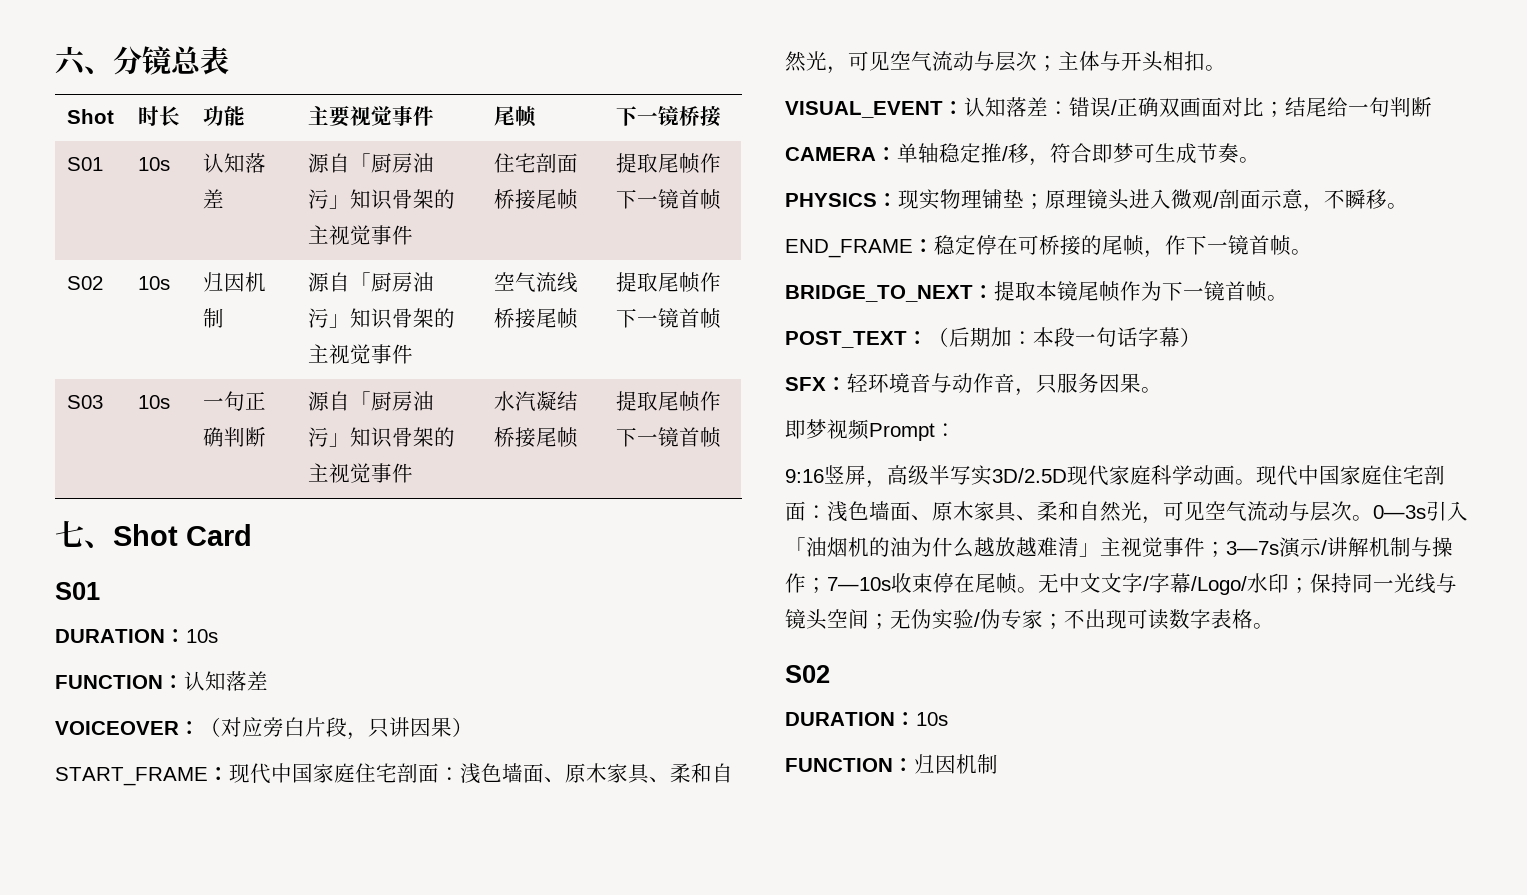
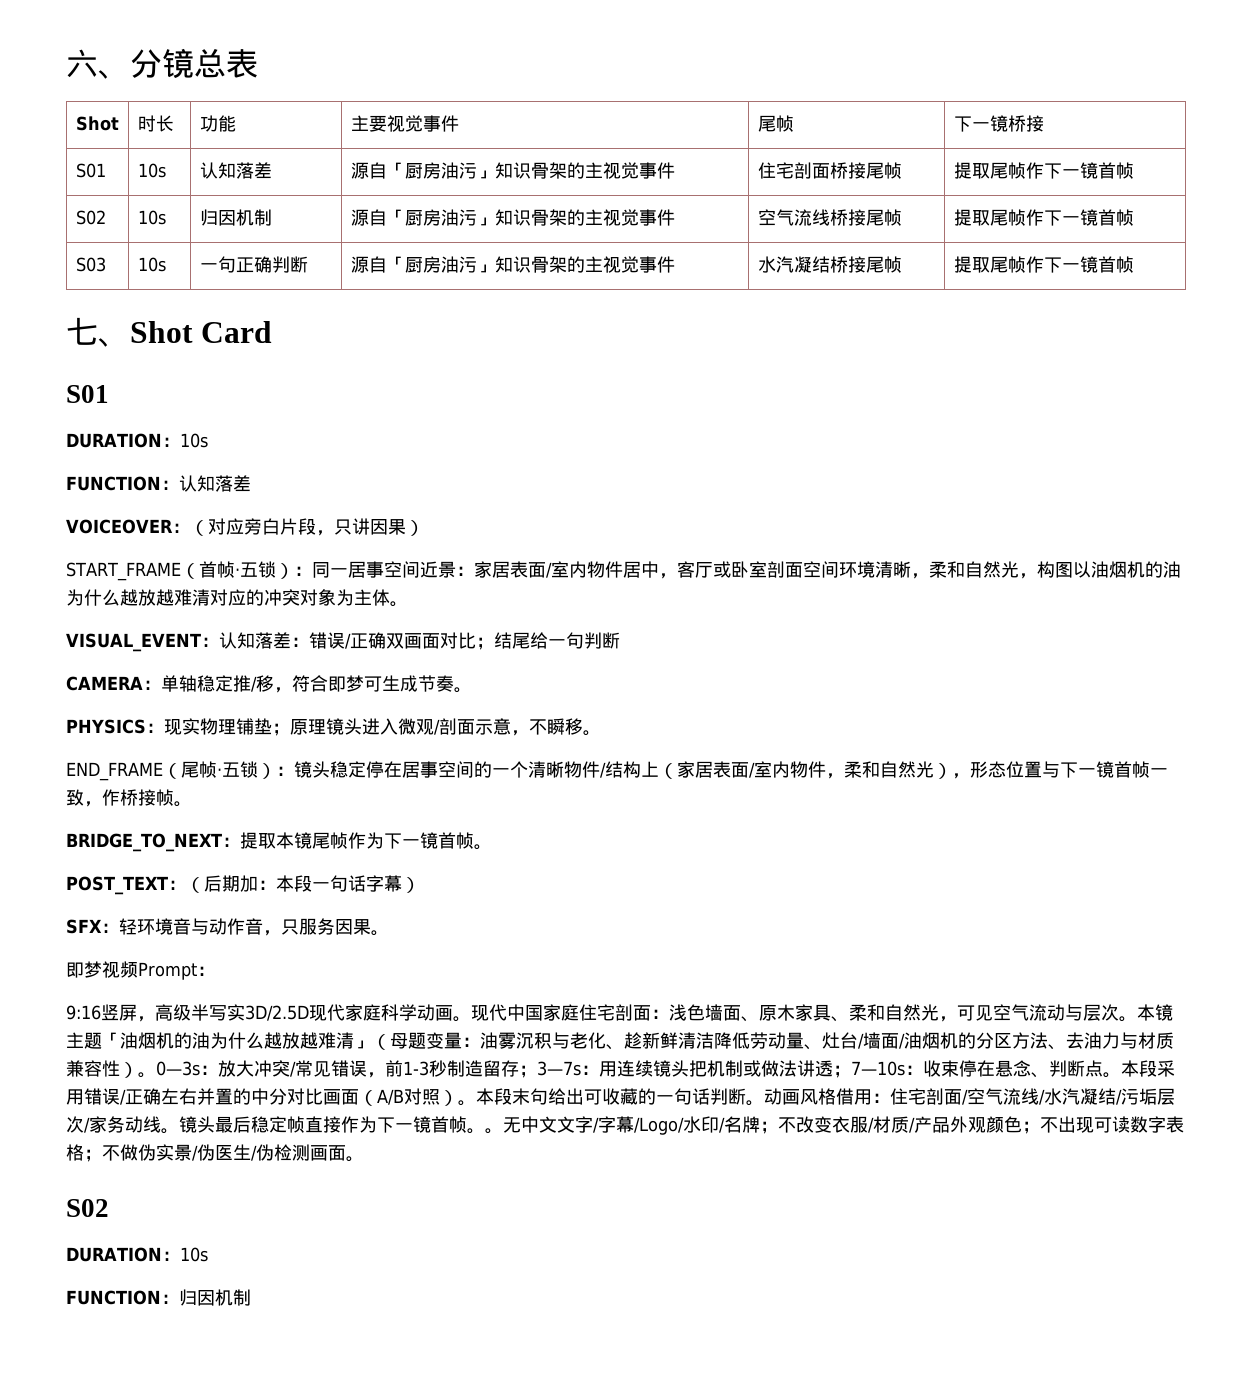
[208,763,733,784] [785,51,1205,74] ：现代中国家庭住宅剖面：浅色墙面、原木家具、柔和自然光，可见空气流动与层次；主体与开头相扣 -> [180,561,1181,579] [66,589,390,606] （首帧·五锁）：同一居事空间近景：家居表面/室内物件居中，客厅或卧室剖面空间环境清晰，柔和自然光，构图以油烟机的油为什么越放越难清对应的冲突对象为主体
[913,235,1270,258] ：稳定停在可桥接的尾帧，作下一镜首 -> [162,761,1168,779] [66,789,156,807] （尾帧·五锁）：镜头稳定停在居事空间的一个清晰物件/结构上（家居表面/室内物件，柔和自然光），形态位置与下一镜首帧一致，作桥接
[1373,501,1468,521] 0—3s引入 -> [1137,1004,1173,1021] [66,1032,102,1049] 本镜主题
[1100,537,1453,558] [785,573,1017,594] 主视觉事件；3—7s演示/讲解机制与操作；7—10s收束停在尾帧 -> [372,1032,1174,1050] [66,1060,1175,1078] [66,1088,1175,1106] [66,1116,485,1134] （母题变量：油雾沉积与老化、趁新鲜清洁降低劳动量、灶台/墙面/油烟机的分区方法、去油力与材质兼容性）。0—3s：放大冲突/常见错误，前1-3秒制造留存；3—7s：用连续镜头把机制或做法讲透；7—10s：收束停在悬念、判断点。本段采用错误/正确左右并置的中分对比画面（A/B对照）。本段末句给出可收藏的一句话判断。动画风格借用：住宅剖面/空气流线/水汽凝结/污垢层次/家务动线。镜头最后稳定帧直接作为下一镜首帧。
[1289,573,1457,594] [785,609,1043,630] ；保持同一光线与镜头空间；无伪实验/伪专家 -> [719,1116,1022,1134] /名牌；不改变衣服/材质/产品外观颜色
(1253, 619) none -> [84,1144,346,1162] ；不做伪实景/伪医生/伪检测画面

